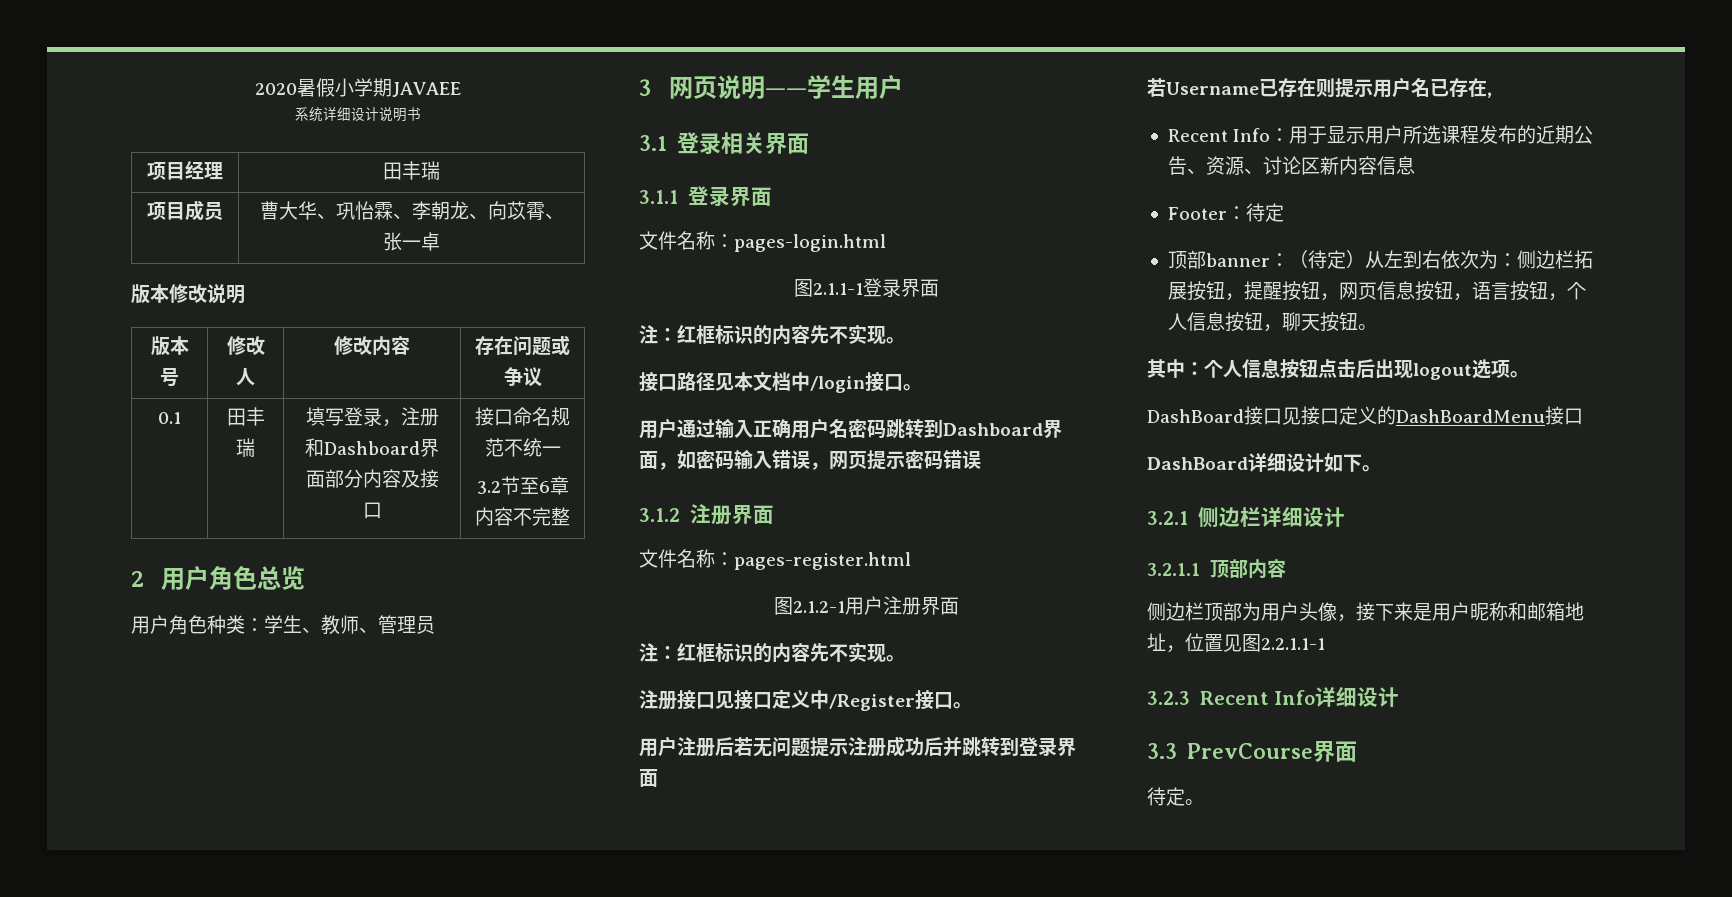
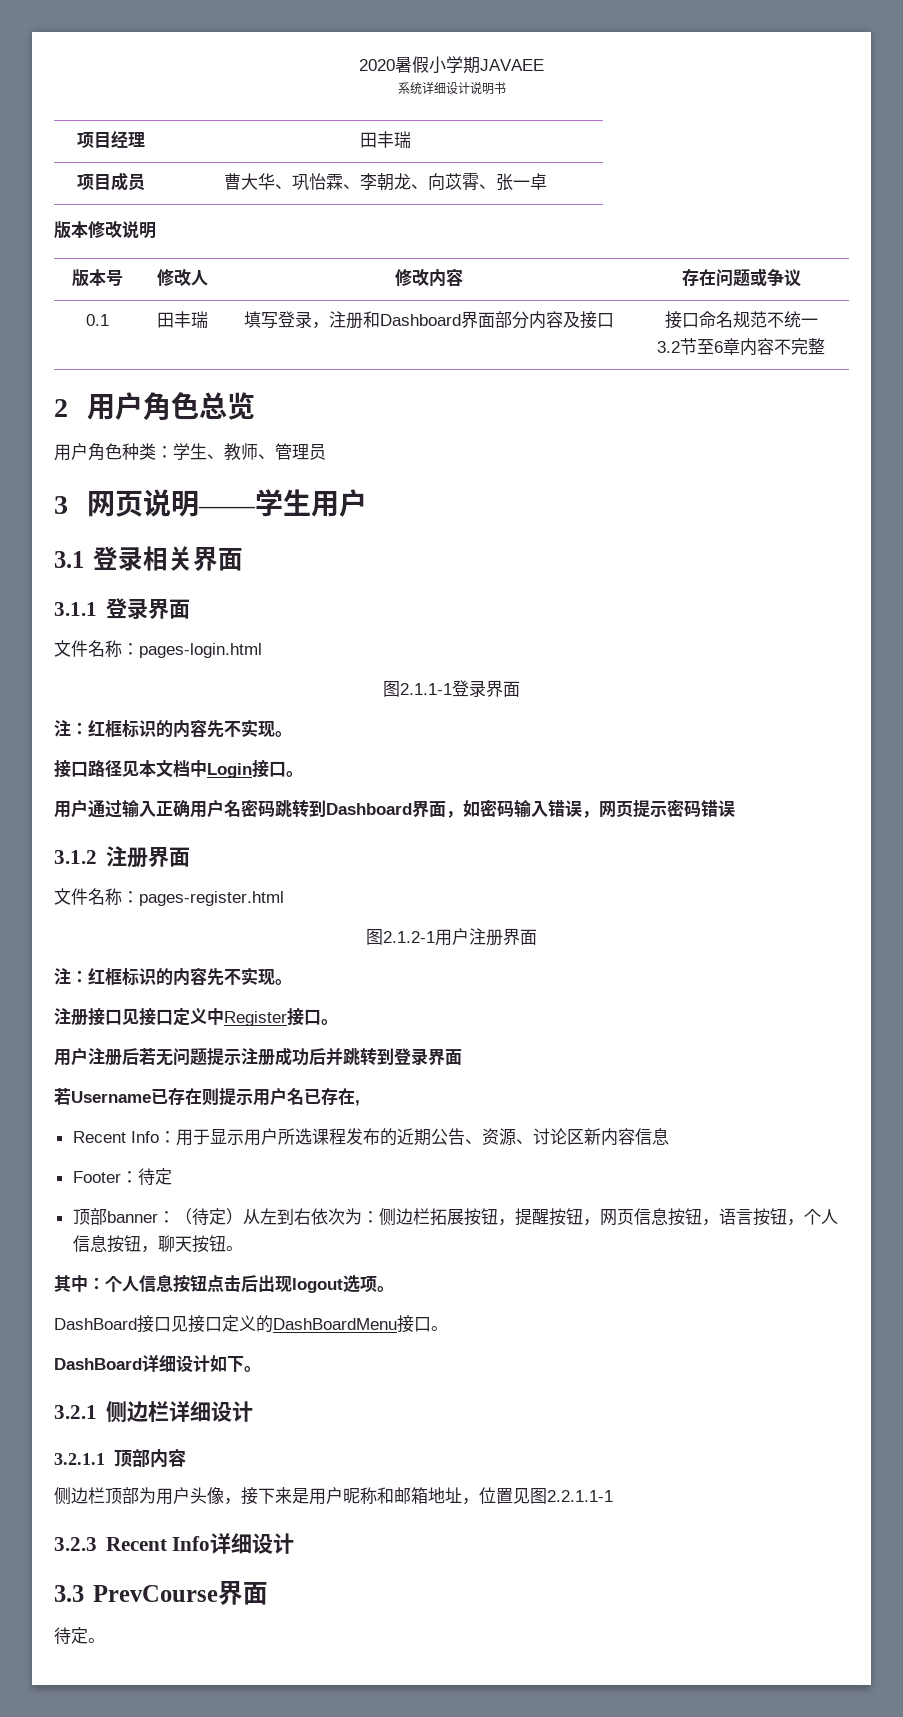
[810,376,865,393] /login -> [207,763,252,778] Login
[829,694,915,711] /Register -> [224,1011,287,1026] Register
(1583, 416) none -> [431,1326,448,1331] 。

